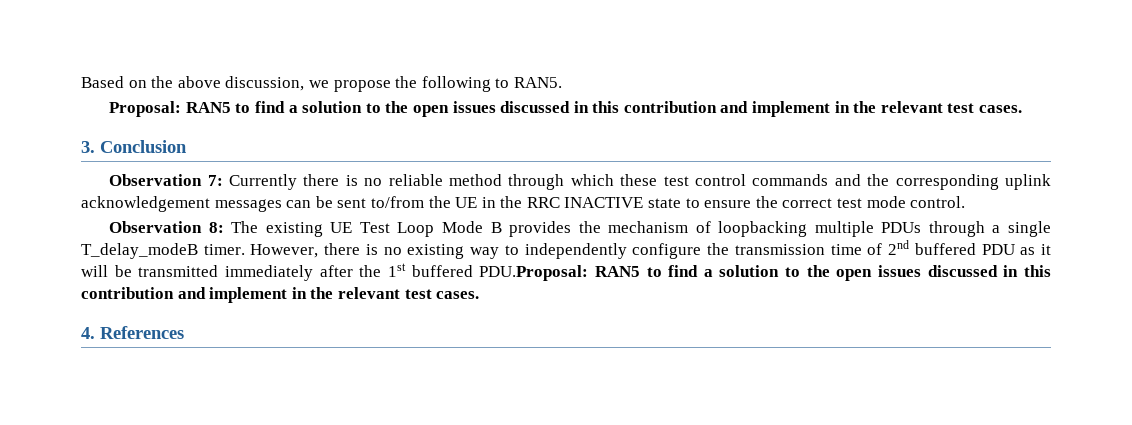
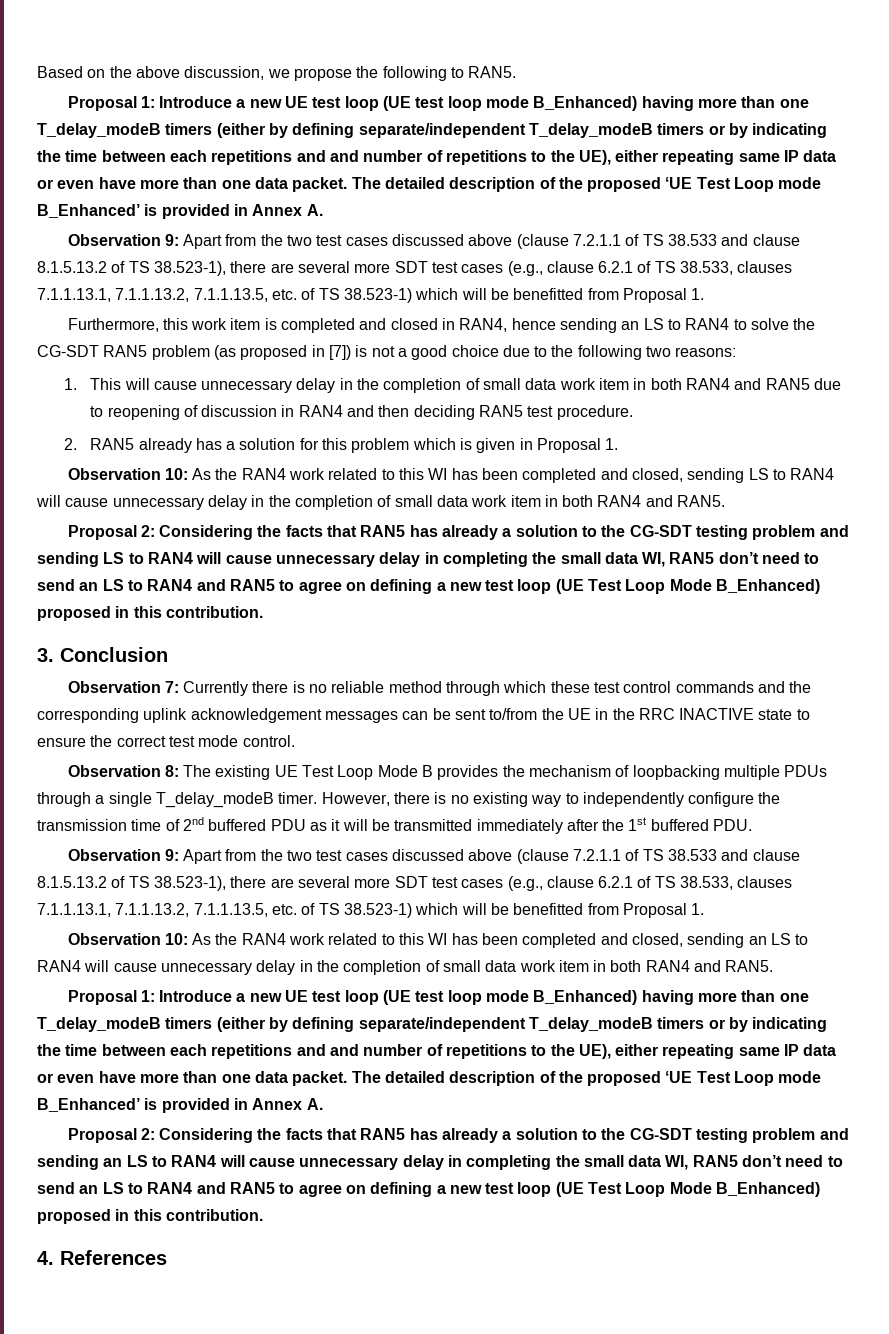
[109,101,1023,117] Proposal: RAN5 to find a solution to the open issues discussed in this contribution and implement in the relevant test cases. -> [67,96,809,111] [37,123,828,138] [37,150,837,165] [37,177,822,192] [37,204,323,219] [67,234,800,249] [37,261,793,276] [37,288,705,303] [67,318,816,333] [37,345,737,360] [63,378,841,393] [90,405,633,420] [63,438,619,453] [67,468,835,483] [36,495,726,510] [67,525,849,540] [37,552,820,567] [37,579,821,594] [37,606,263,621] Proposal 1: Introduce a new UE test loop (UE test loop mode B_Enhanced) having more than one T_delay_modeB timers (either by defining separate/independent T_delay_modeB timers or by indicating the time between each repetitions and and number of repetitions to the UE), either repeating same IP data or even have more than one data packet. The detailed description of the proposed ‘UE Test Loop mode B_Enhanced’ is provided in Annex A. // Observation 9: Apart from the two test cases discussed above (clause 7.2.1.1 of TS 38.533 and clause 8.1.5.13.2 of TS 38.523-1), there are several more SDT test cases (e.g., clause 6.2.1 of TS 38.533, clauses 7.1.1.13.1, 7.1.1.13.2, 7.1.1.13.5, etc. of TS 38.523-1) which will be benefitted from Proposal 1. // Furthermore, this work item is completed and closed in RAN4, hence sending an LS to RAN4 to solve the CG-SDT RAN5 problem (as proposed in [7]) is not a good choice due to the following two reasons: // 1. This will cause unnecessary delay in the completion of small data work item in both RAN4 and RAN5 due to reopening of discussion in RAN4 and then deciding RAN5 test procedure. // 2. RAN5 already has a solution for this problem which is given in Proposal 1. // Observation 10: As the RAN4 work related to this WI has been completed and closed, sending LS to RAN4 will cause unnecessary delay in the completion of small data work item in both RAN4 and RAN5. // Proposal 2: Considering the facts that RAN5 has already a solution to the CG-SDT testing problem and sending LS to RAN4 will cause unnecessary delay in completing the small data WI, RAN5 don’t need to send an LS to RAN4 and RAN5 to agree on defining a new test loop (UE Test Loop Mode B_Enhanced) proposed in this contribution.
[479,265,1051,281] [81,287,480,303] PDU.Proposal: RAN5 to find a solution to the open issues discussed in this contribution and implement in the relevant test cases. -> [713,819,753,831] [67,849,800,864] [37,876,793,891] [37,903,705,918] [67,933,809,948] [37,960,774,975] [67,990,809,1005] [37,1017,828,1032] [37,1044,837,1059] [37,1071,822,1086] [37,1098,323,1113] [67,1128,849,1143] [37,1155,843,1170] [37,1182,821,1197] [37,1209,263,1224] PDU. // Observation 9: Apart from the two test cases discussed above (clause 7.2.1.1 of TS 38.533 and clause 8.1.5.13.2 of TS 38.523-1), there are several more SDT test cases (e.g., clause 6.2.1 of TS 38.533, clauses 7.1.1.13.1, 7.1.1.13.2, 7.1.1.13.5, etc. of TS 38.523-1) which will be benefitted from Proposal 1. // Observation 10: As the RAN4 work related to this WI has been completed and closed, sending an LS to RAN4 will cause unnecessary delay in the completion of small data work item in both RAN4 and RAN5. // Proposal 1: Introduce a new UE test loop (UE test loop mode B_Enhanced) having more than one T_delay_modeB timers (either by defining separate/independent T_delay_modeB timers or by indicating the time between each repetitions and and number of repetitions to the UE), either repeating same IP data or even have more than one data packet. The detailed description of the proposed ‘UE Test Loop mode B_Enhanced’ is provided in Annex A. // Proposal 2: Considering the facts that RAN5 has already a solution to the CG-SDT testing problem and sending an LS to RAN4 will cause unnecessary delay in completing the small data WI, RAN5 don’t need to send an LS to RAN4 and RAN5 to agree on defining a new test loop (UE Test Loop Mode B_Enhanced) proposed in this contribution.

